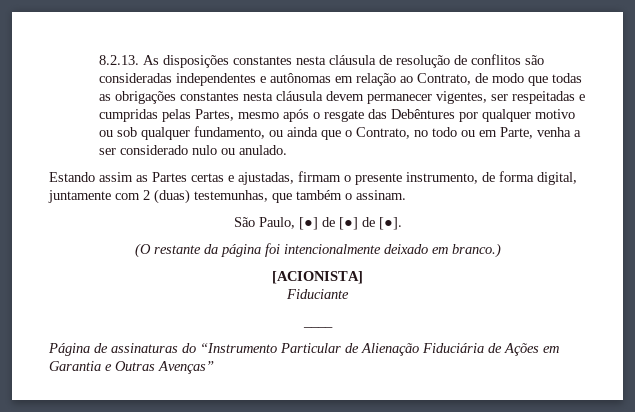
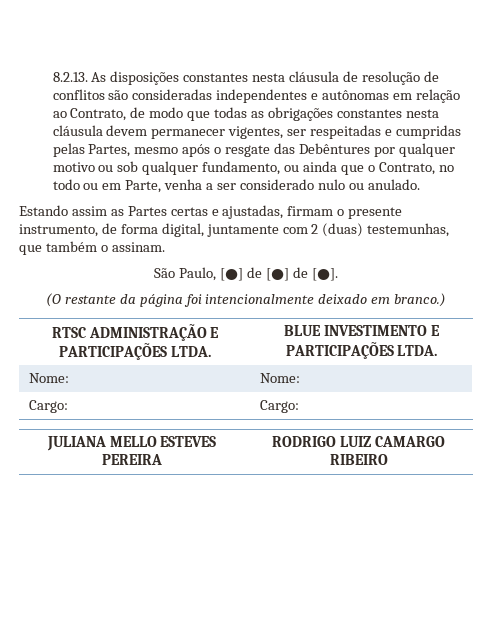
[272,271,363,284] [286,289,349,299] [302,326,333,328] [48,343,559,356] [49,361,214,374] // [ACIONISTA] // Fiduciante // ____ // Página de assinaturas do “Instrumento Particular de Alienação Fiduciária de Ações em Garantia e Outras Avenças” -> [51,324,220,341] [59,343,211,360] [284,325,440,336] [285,342,438,359] [28,373,69,383] [259,373,300,383] [28,400,68,413] [259,400,299,413] [46,436,217,451] [102,454,162,465] [272,436,445,447] [329,454,388,465] // RTSC ADMINISTRAÇÃO E PARTICIPAÇÕES LTDA. | BLUE INVESTIMENTO E PARTICIPAÇÕES LTDA. // Nome: | Nome: // Cargo: | Cargo: // JULIANA MELLO ESTEVES PEREIRA | RODRIGO LUIZ CAMARGO RIBEIRO

